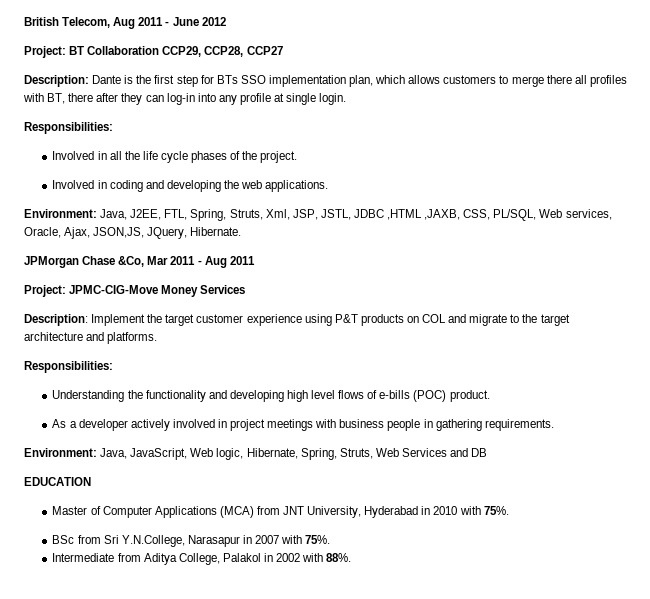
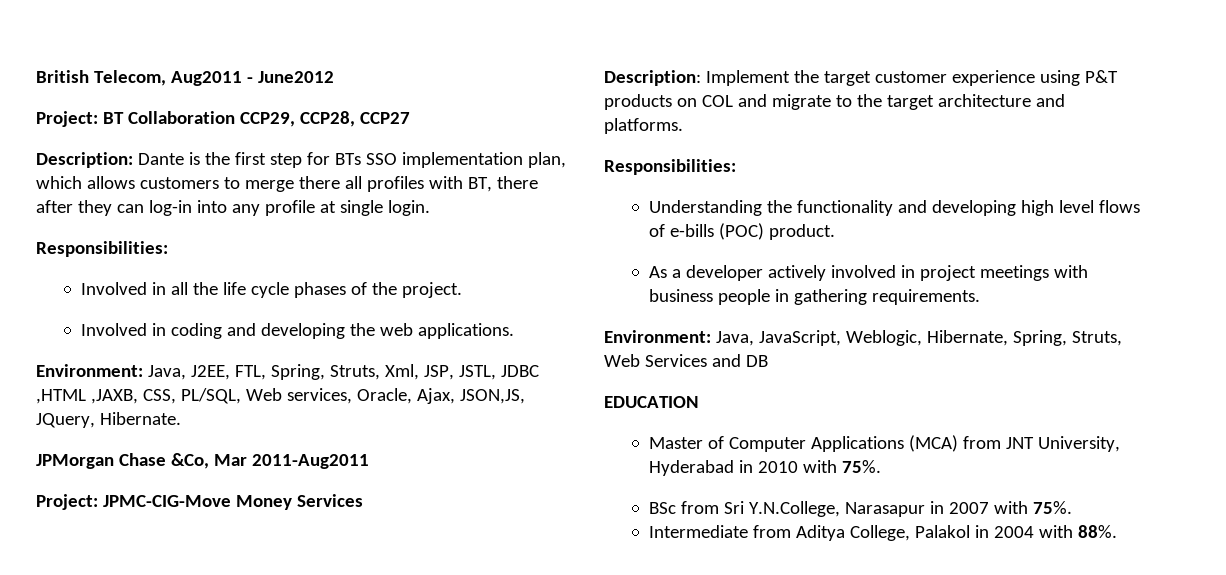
[113,17,226,29] Aug 2011 - June 2012 -> [170,71,334,86] Aug2011 - June2012
[170,256,255,268] 2011 - Aug 2011 -> [251,454,369,469] 2011-Aug2011
[190,448,244,460] Web logic, -> [845,330,922,346] Weblogic,
[276,553,301,562] 2002 -> [993,526,1034,538] 2004

